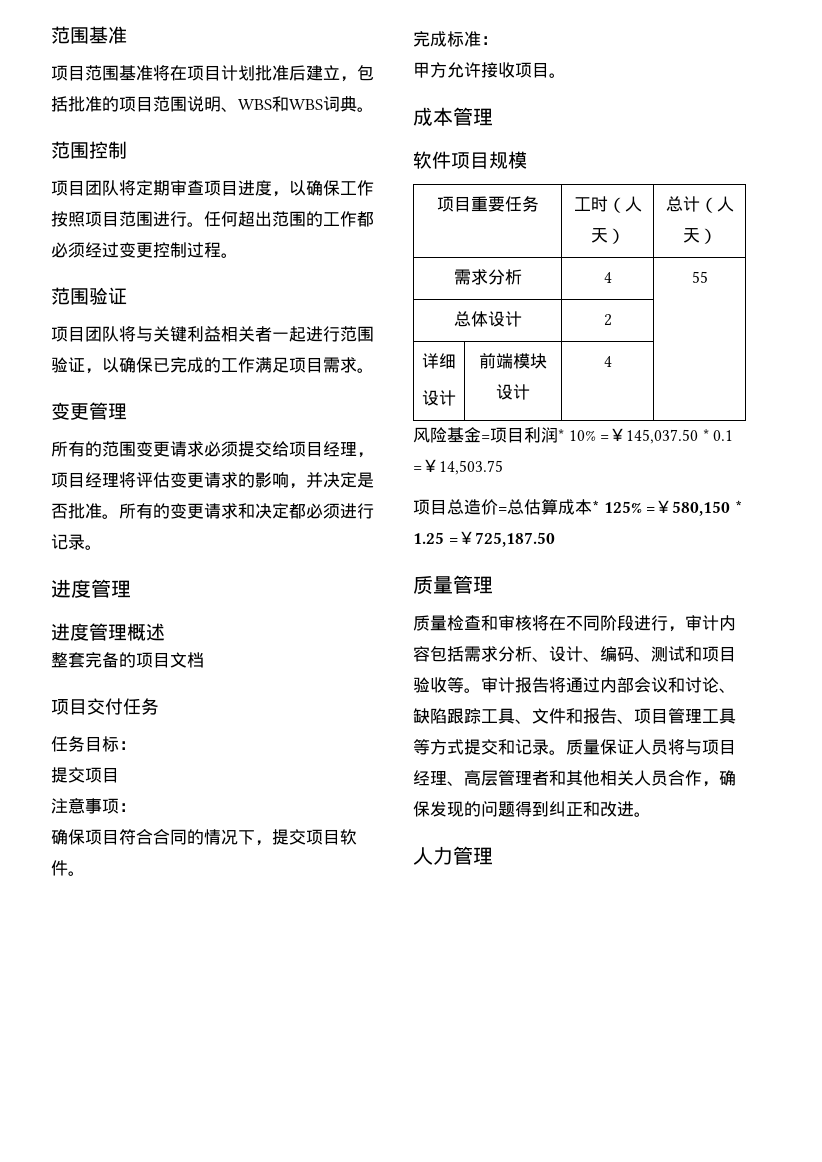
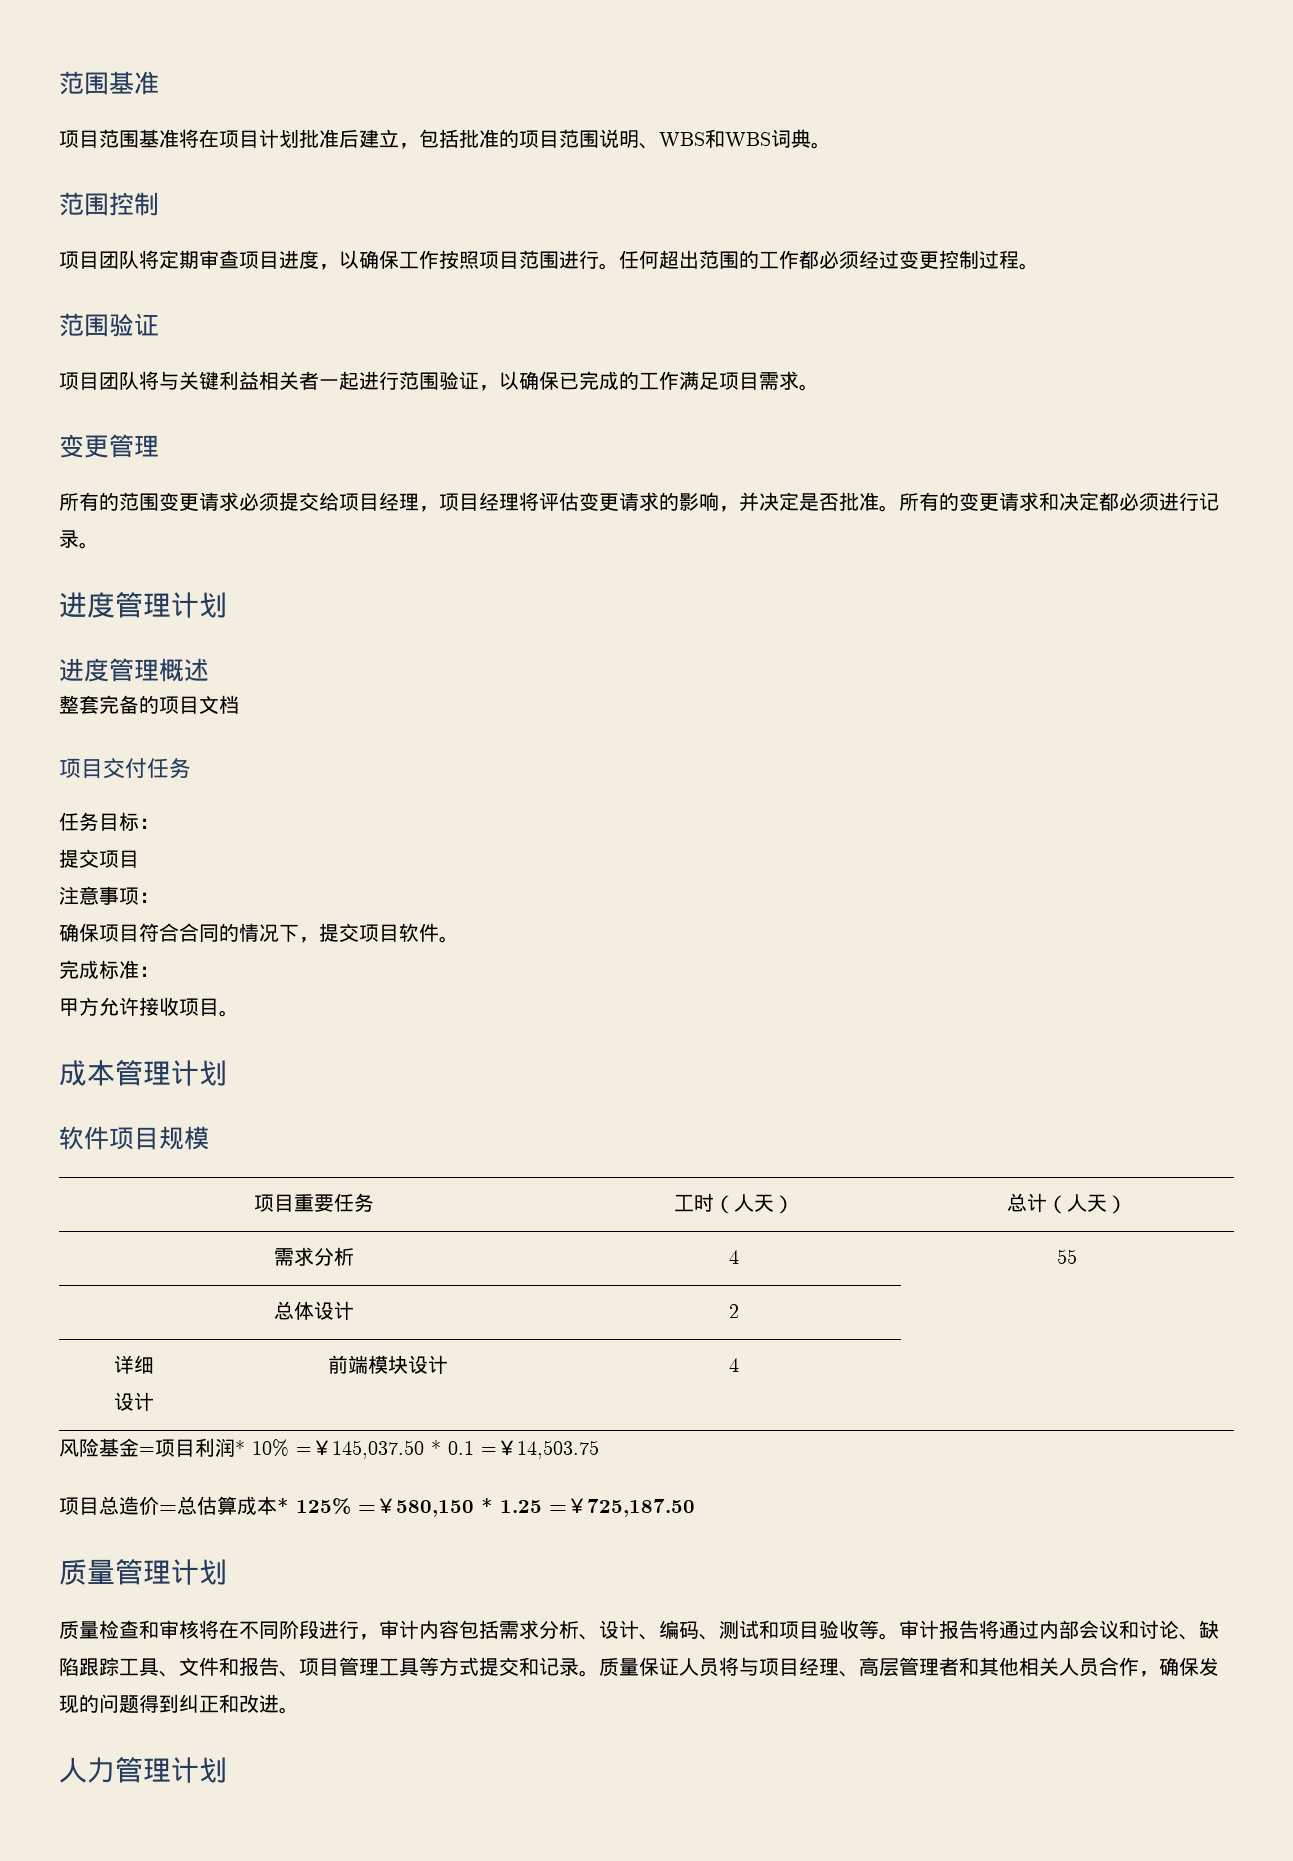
(131, 589) none -> [171,592,227,618] 计划
(493, 117) none -> [171,1060,227,1086] 计划
(493, 585) none -> [171,1559,227,1585] 计划
(493, 856) none -> [171,1757,227,1783] 计划

